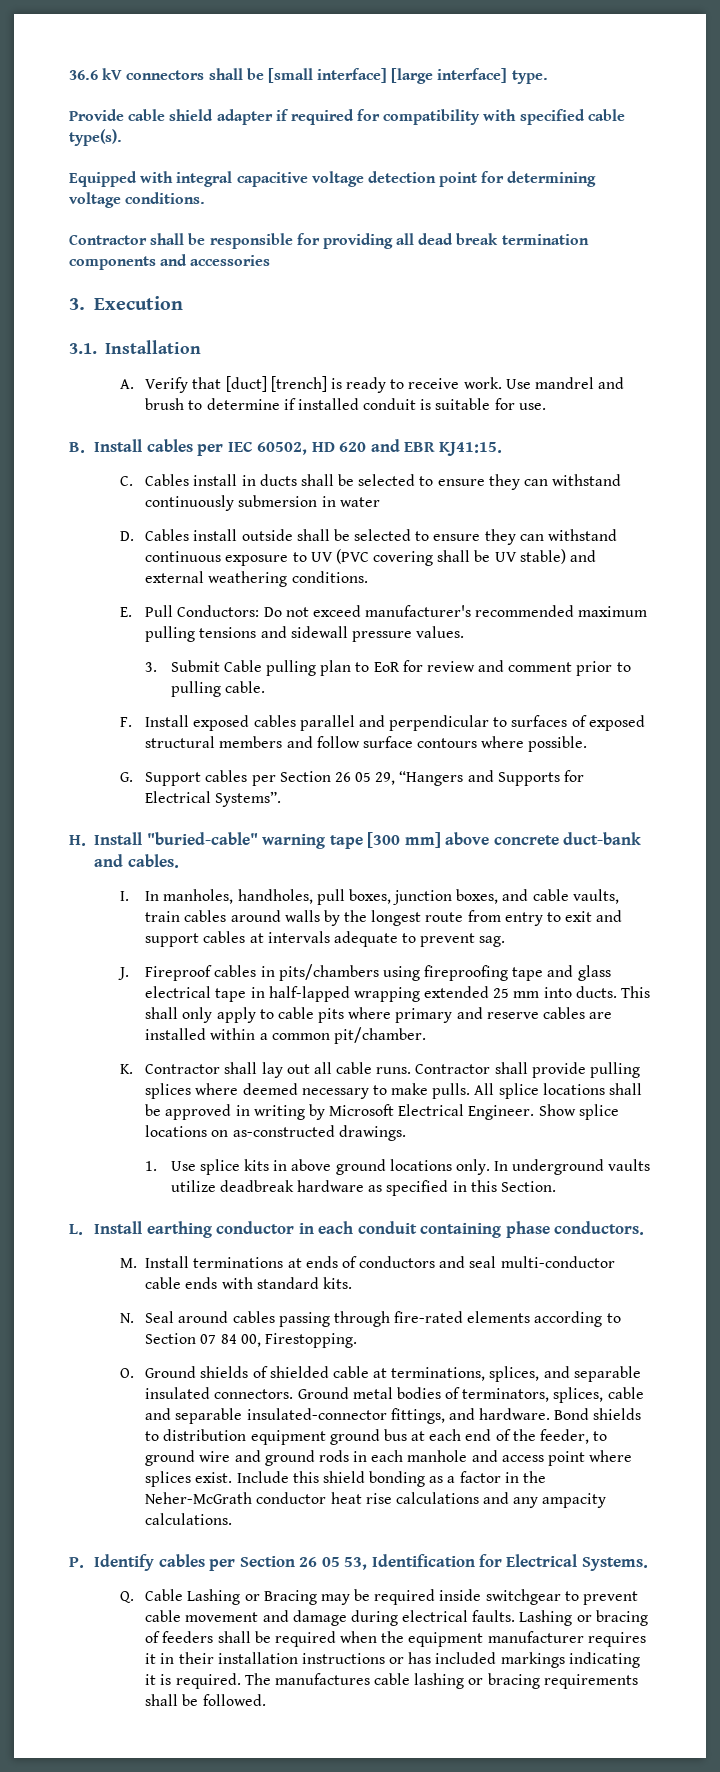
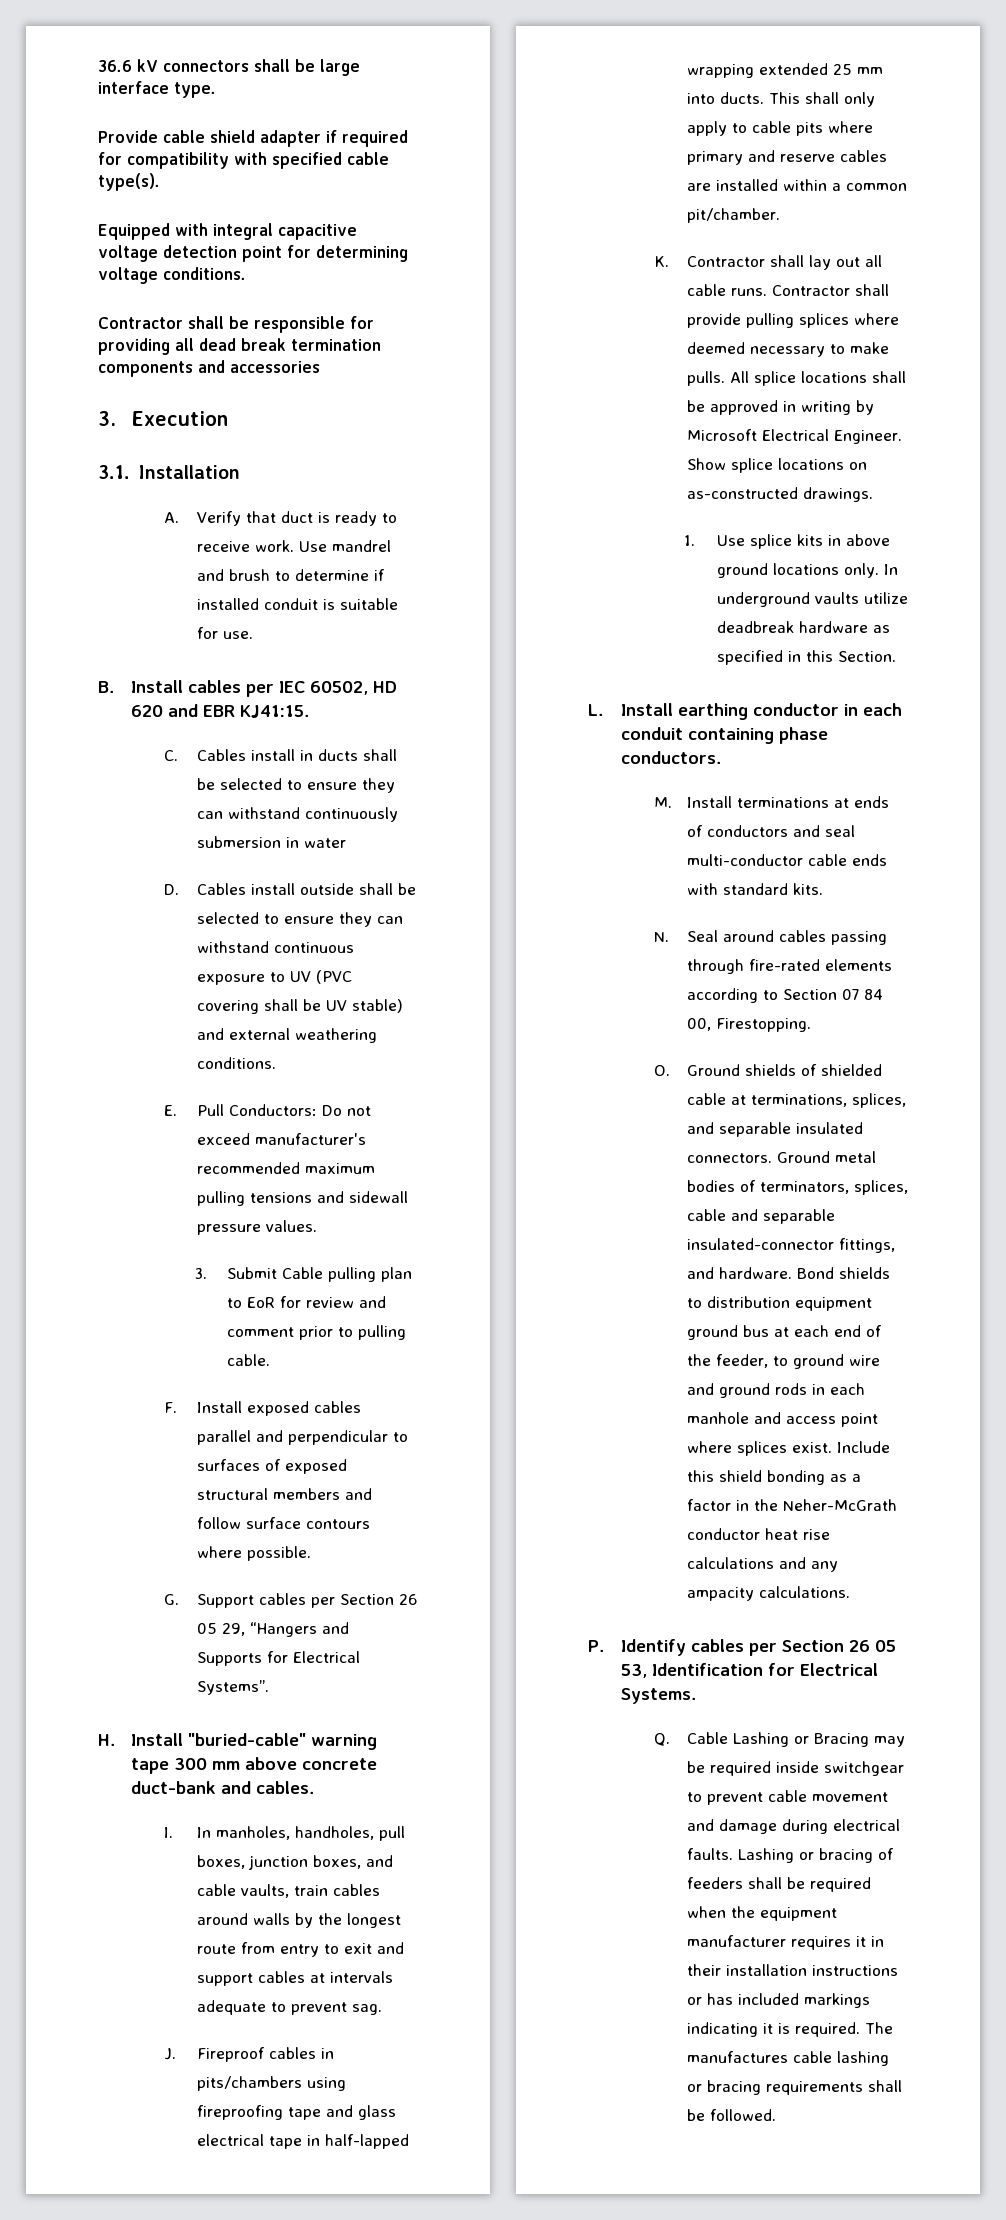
[267,68,508,84] [small interface] [large interface] -> [320,59,360,76] [98,81,169,94] large interface
[225,376,327,392] [duct] [trench] -> [280,511,313,523] duct
[367,832,441,848] [300 mm] -> [173,1758,240,1770] 300 mm

